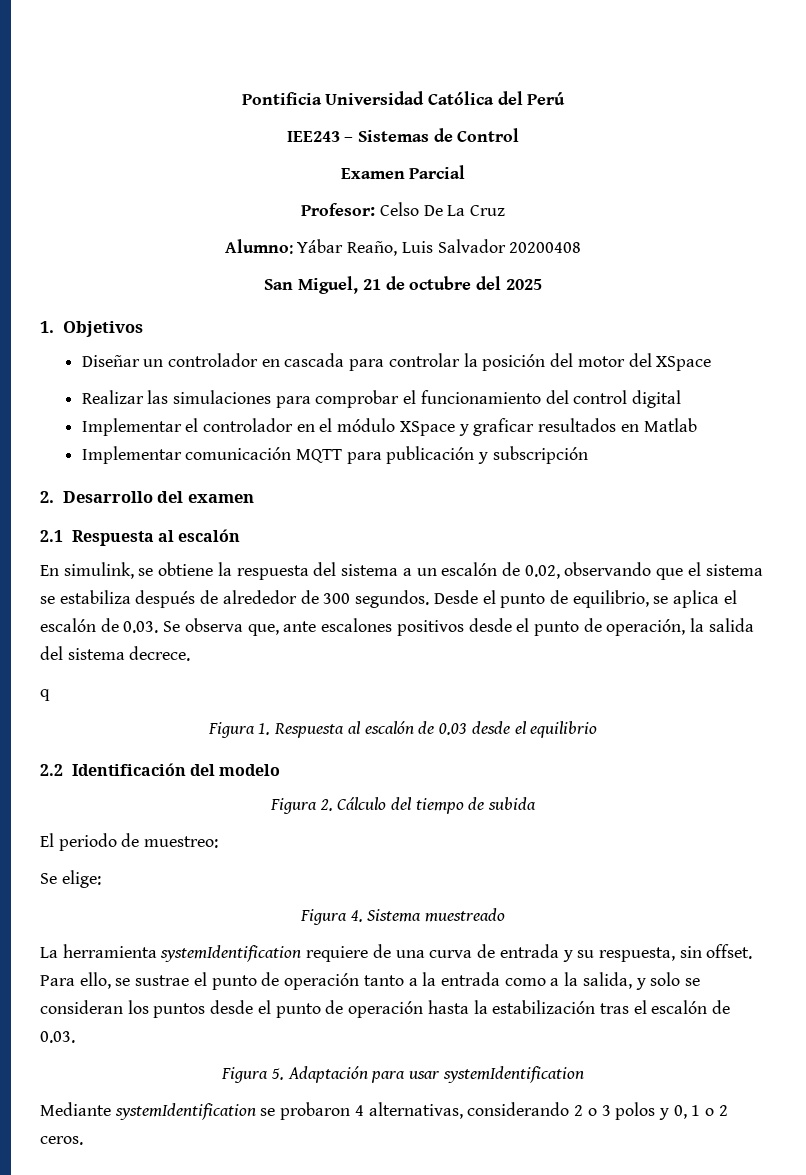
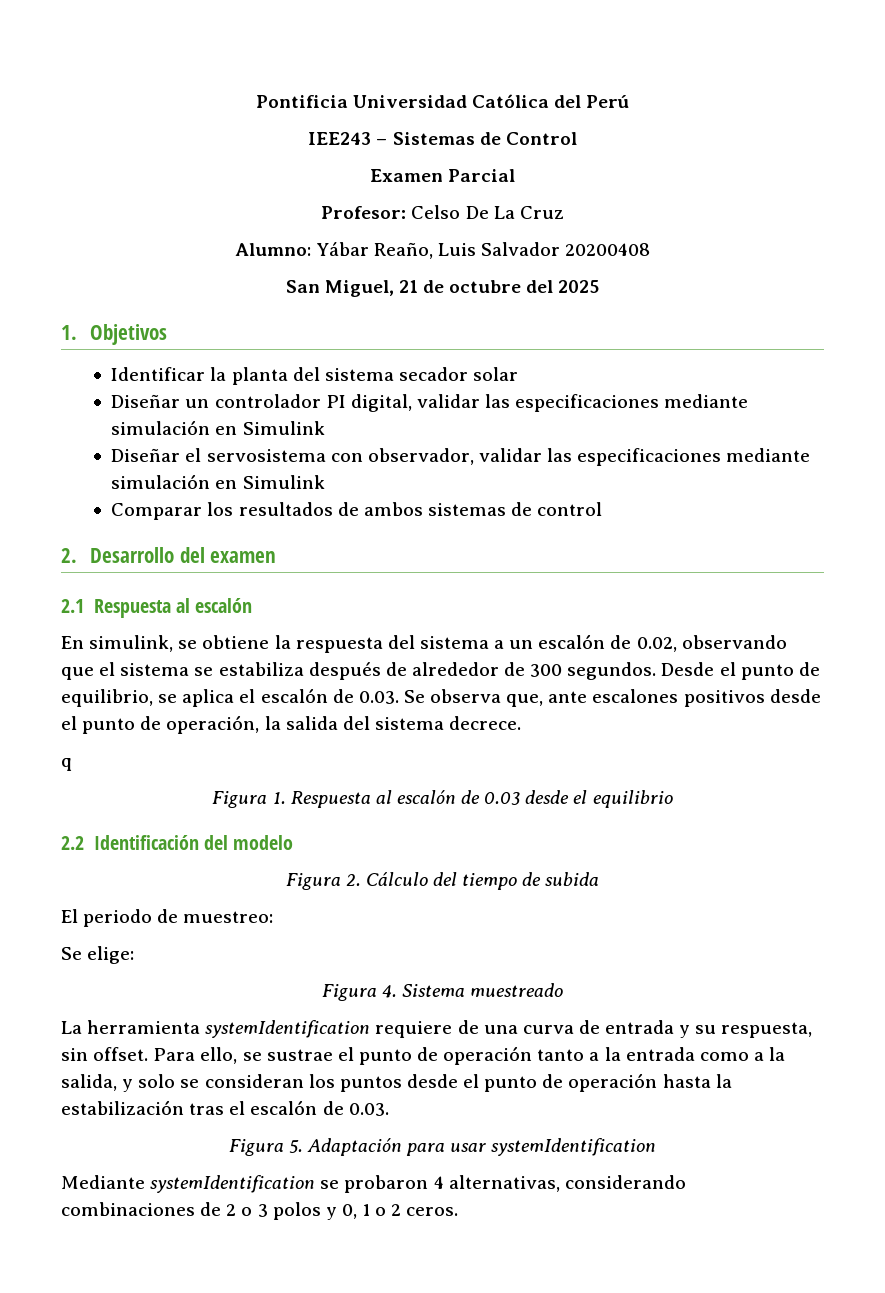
[81,353,712,371] [81,390,682,408] [81,418,697,436] [81,446,588,464] Diseñar un controlador en cascada para controlar la posición del motor del XSpace // Realizar las simulaciones para comprobar el funcionamiento del control digital // Implementar el controlador en el módulo XSpace y graficar resultados en Matlab // Implementar comunicación MQTT para publicación y subscripción -> [111,367,519,385] [111,394,749,412] [111,420,325,435] [111,448,811,466] [111,474,325,489] [111,502,603,520] Identificar la planta del sistema secador solar // Diseñar un controlador PI digital, validar las especificaciones mediante simulación en Simulink // Diseñar el servosistema con observador, validar las especificaciones mediante simulación en Simulink // Comparar los resultados de ambos sistemas de control
(570, 1109) none -> [61,1202,222,1216] combinaciones de

